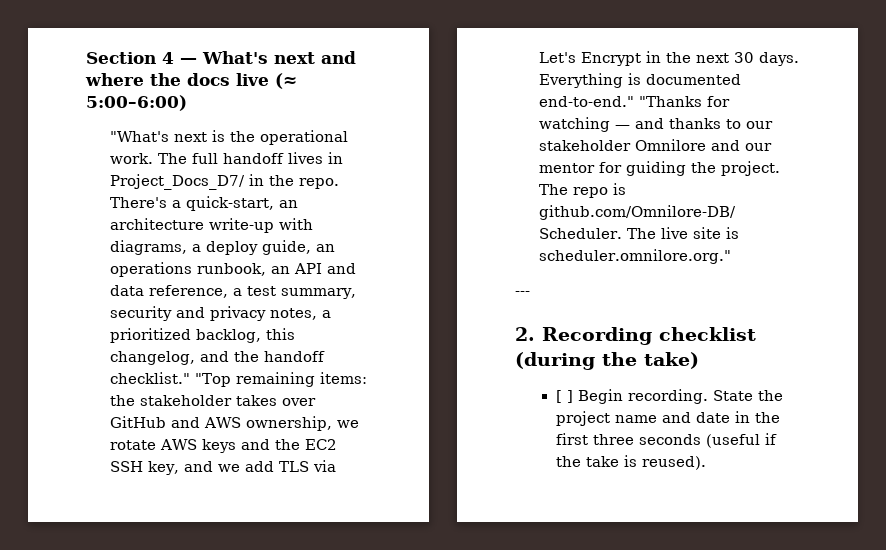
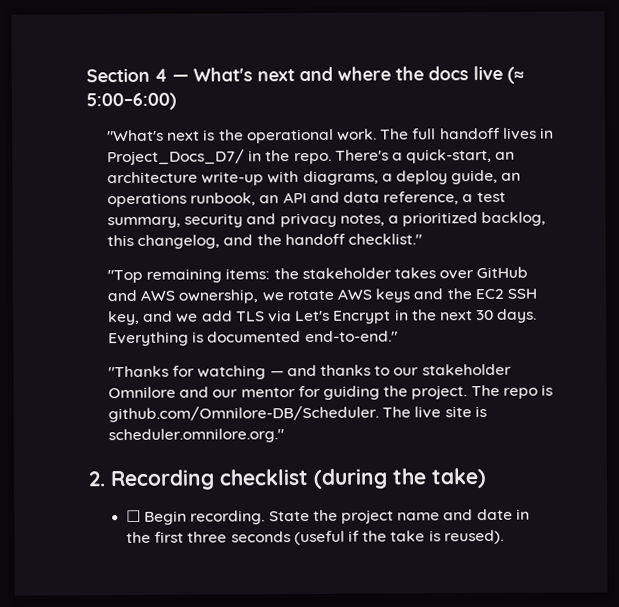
(190, 378) none -> (422, 239) //
(634, 101) none -> (398, 336) //
[515,291,530,296] // --- -> (285, 436) none
[555,390,573,403] [ ] -> [126,509,142,523] ☐

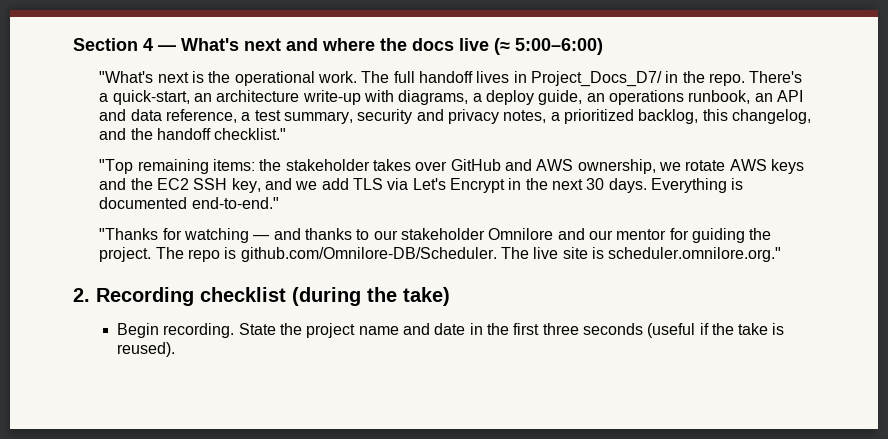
[126,509,142,523] ☐ -> (450, 296) none

